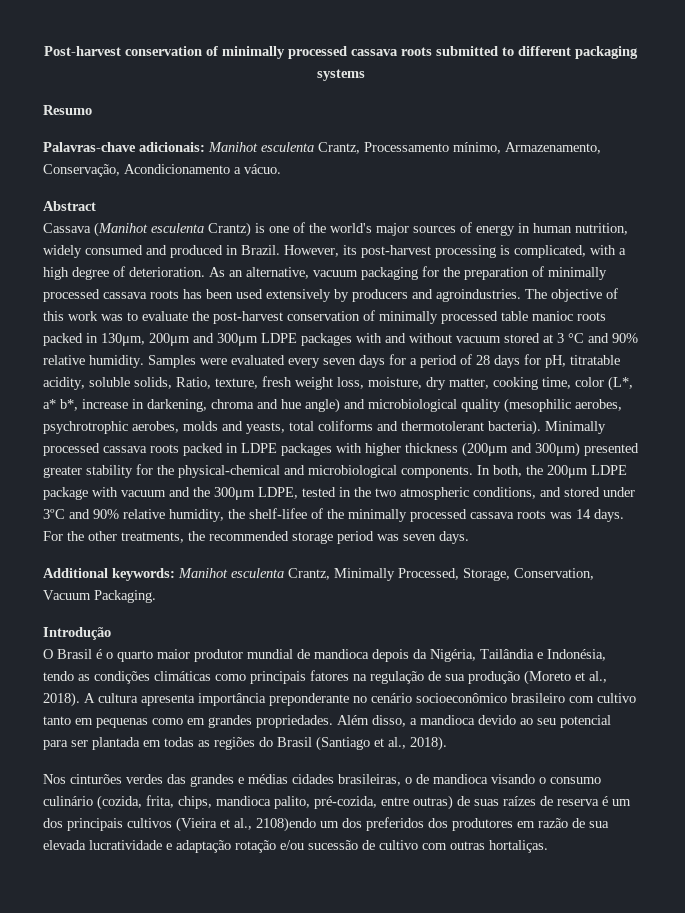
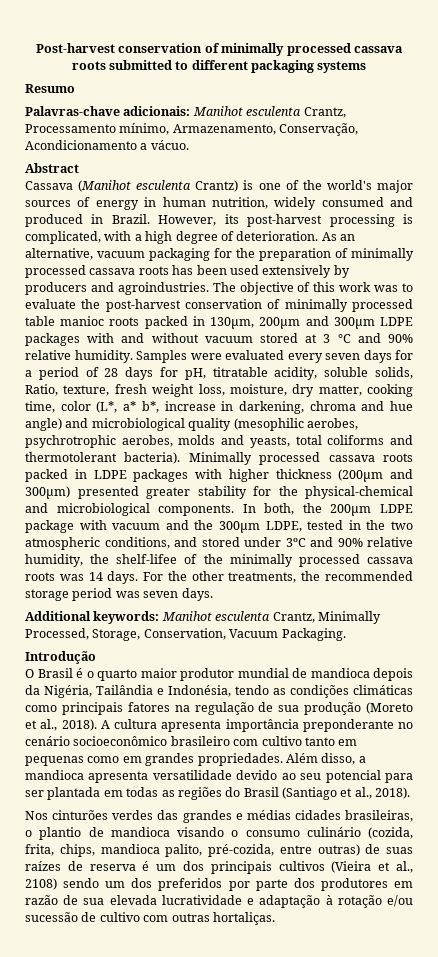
(475, 720) none -> [88,770,232,783] apresenta versatilidade
(412, 780) none -> [39,827,82,840] plantio
[256,817,316,832] 2108)endo -> [25,878,100,890] 2108) sendo
(424, 824) none -> [228,879,288,891] por parte
(231, 846) none -> [325,895,333,905] à

